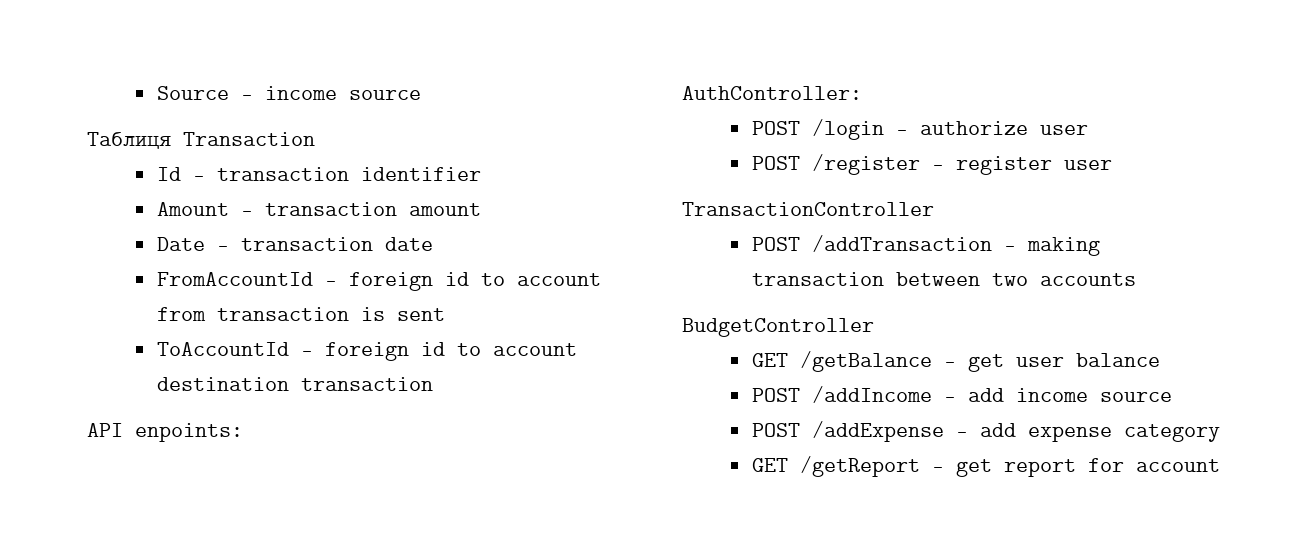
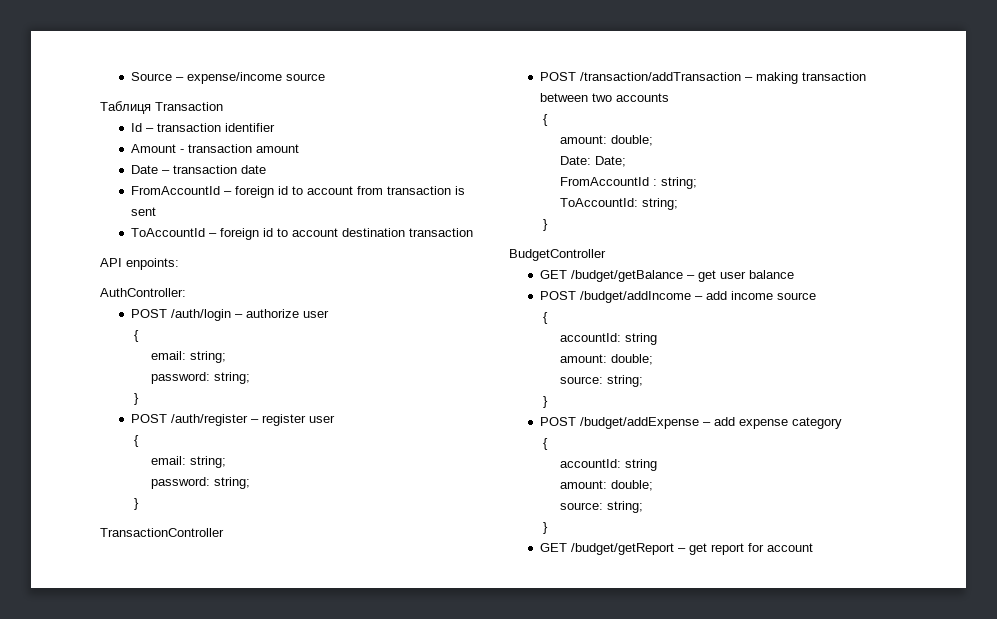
[264,86,337,100] income -> [187,72,283,84] expense/income
[811,119,884,140] /login -> [171,309,232,321] /auth/login
[751,154,920,175] // POST /register -> [133,330,139,342] [150,351,226,363] [150,372,250,384] [133,393,139,405] [131,414,249,426] // { // email: string; // password: string; // } // POST /auth/register
(1112, 165) none -> [133,435,139,447] [150,456,226,468] [150,477,250,489] [133,498,139,510] // { // email: string; // password: string; // }
[811,235,992,252] /addTransaction -> [580,72,742,81] /transaction/addTransaction
(1136, 279) none -> [542,114,548,126] [559,135,653,146] [559,156,626,167] [559,177,697,189] [559,198,678,210] [542,219,548,231] // { // amount: double; // Date: Date; // FromAccountId : string; // ToAccountId: string; // }
[799,351,932,372] /getBalance -> [571,270,684,282] /budget/getBalance
[811,386,932,403] /addIncome -> [580,291,692,303] /budget/addIncome
[751,421,944,442] // POST /addExpense -> [542,312,548,324] [559,333,657,345] [559,354,653,365] [559,375,643,387] [542,396,548,408] [540,417,700,429] // { // accountId: string // amount: double; // source: string; // } // POST /budget/addExpense
[751,456,920,477] // GET /getReport -> [542,438,548,450] [559,459,657,471] [559,480,653,491] [559,501,643,513] [542,522,548,534] [540,543,675,555] // { // accountId: string // amount: double; // source: string; // } // GET /budget/getReport

